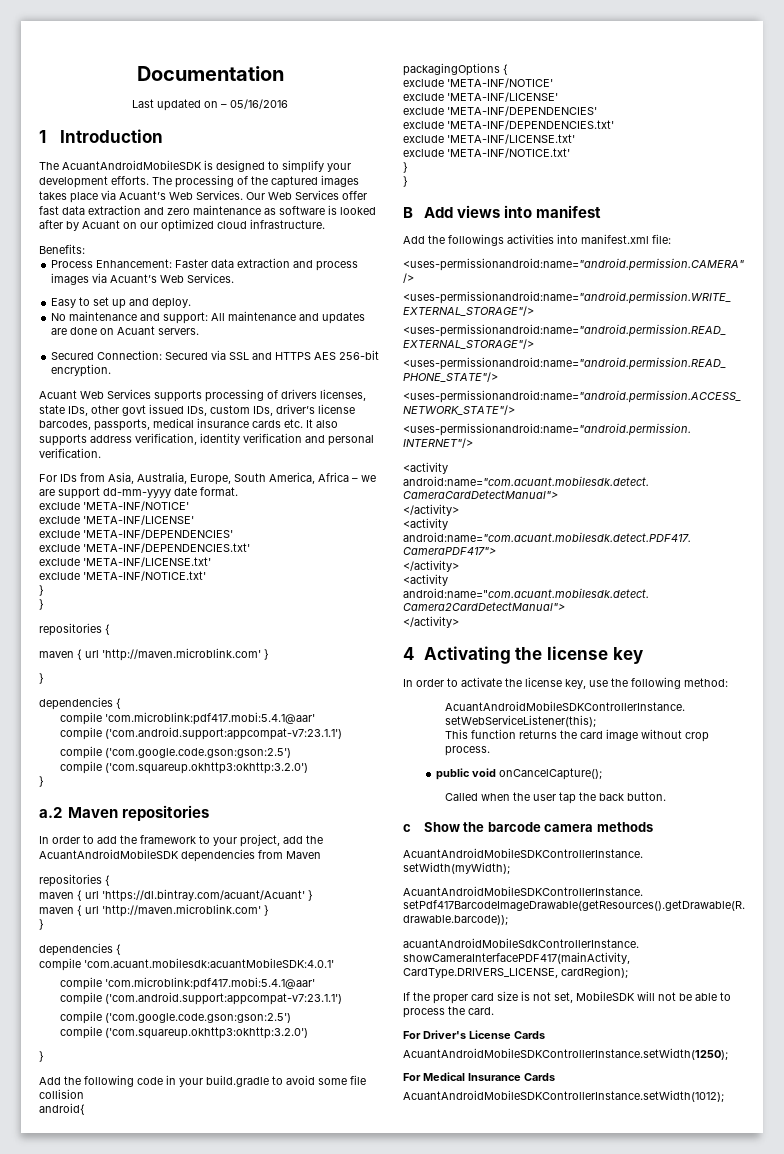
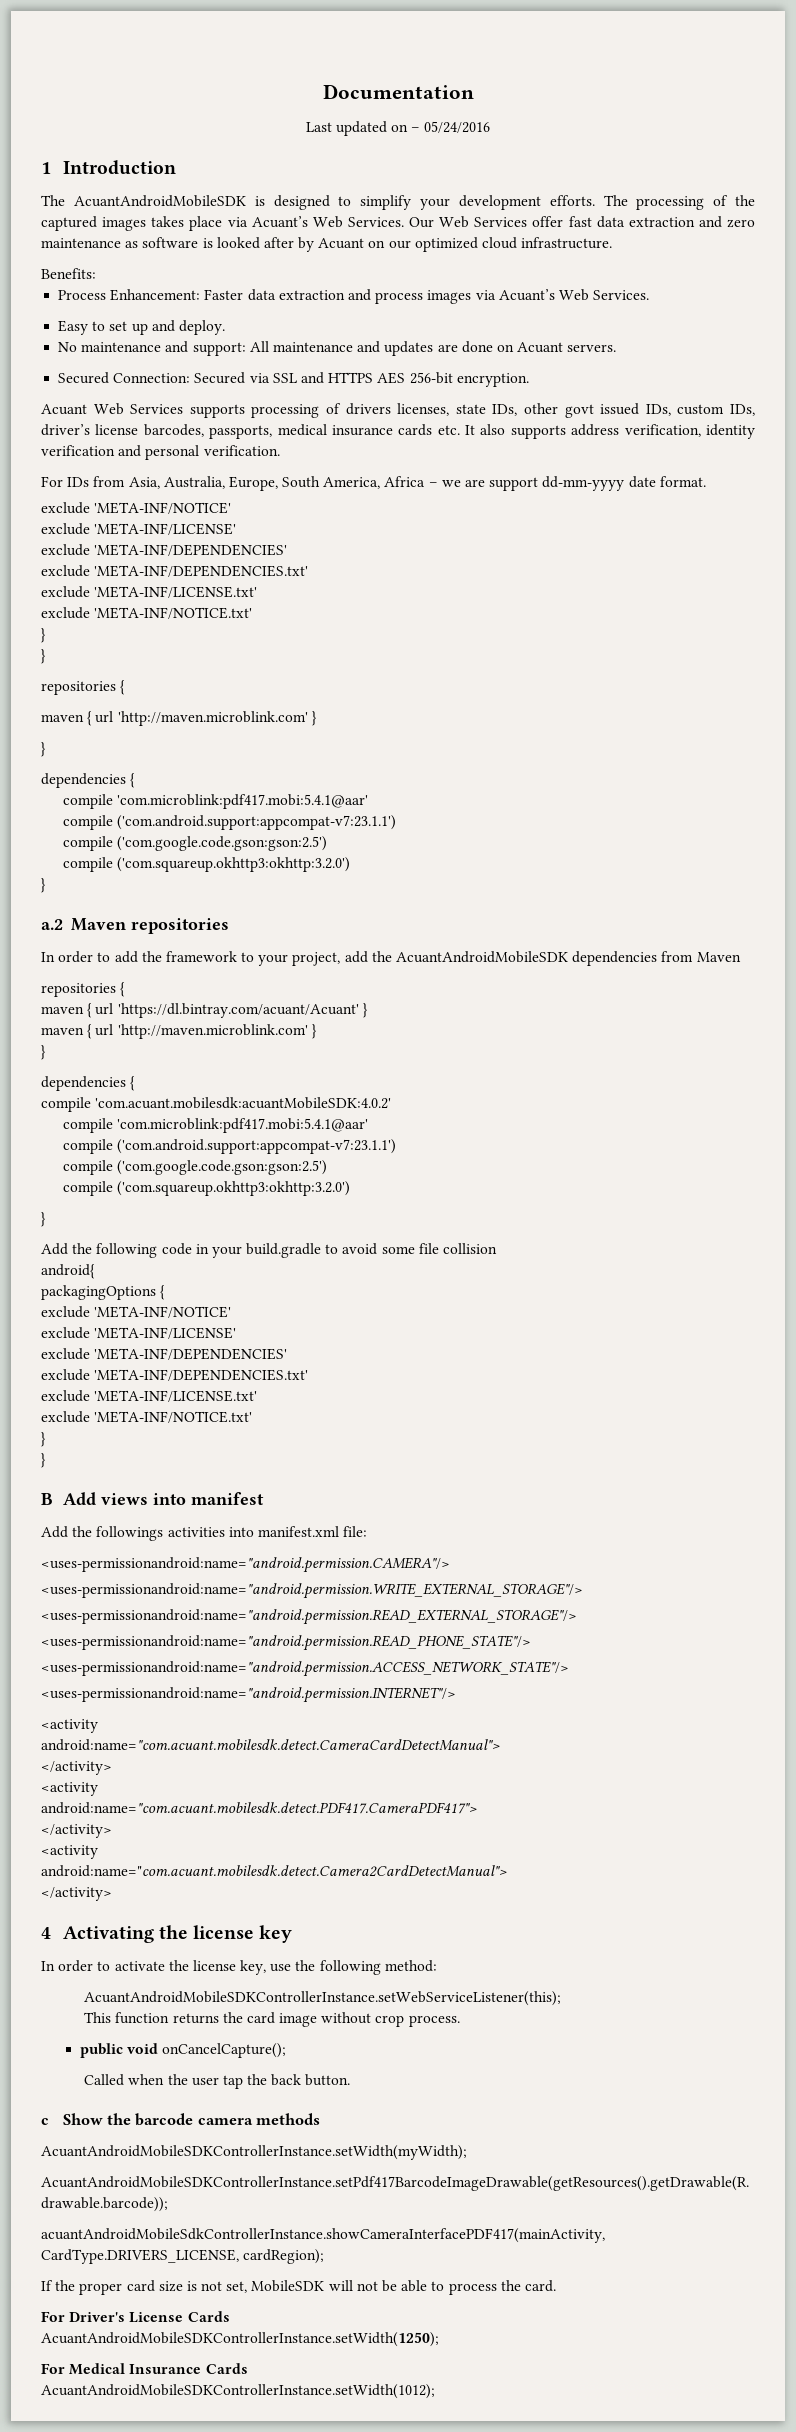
[230,99,288,109] 05/16/2016 -> [424,121,491,133] 05/24/2016
[84,958,334,968] 'com.acuant.mobilesdk:acuantMobileSDK:4.0.1' -> [95,1097,392,1109] 'com.acuant.mobilesdk:acuantMobileSDK:4.0.2'

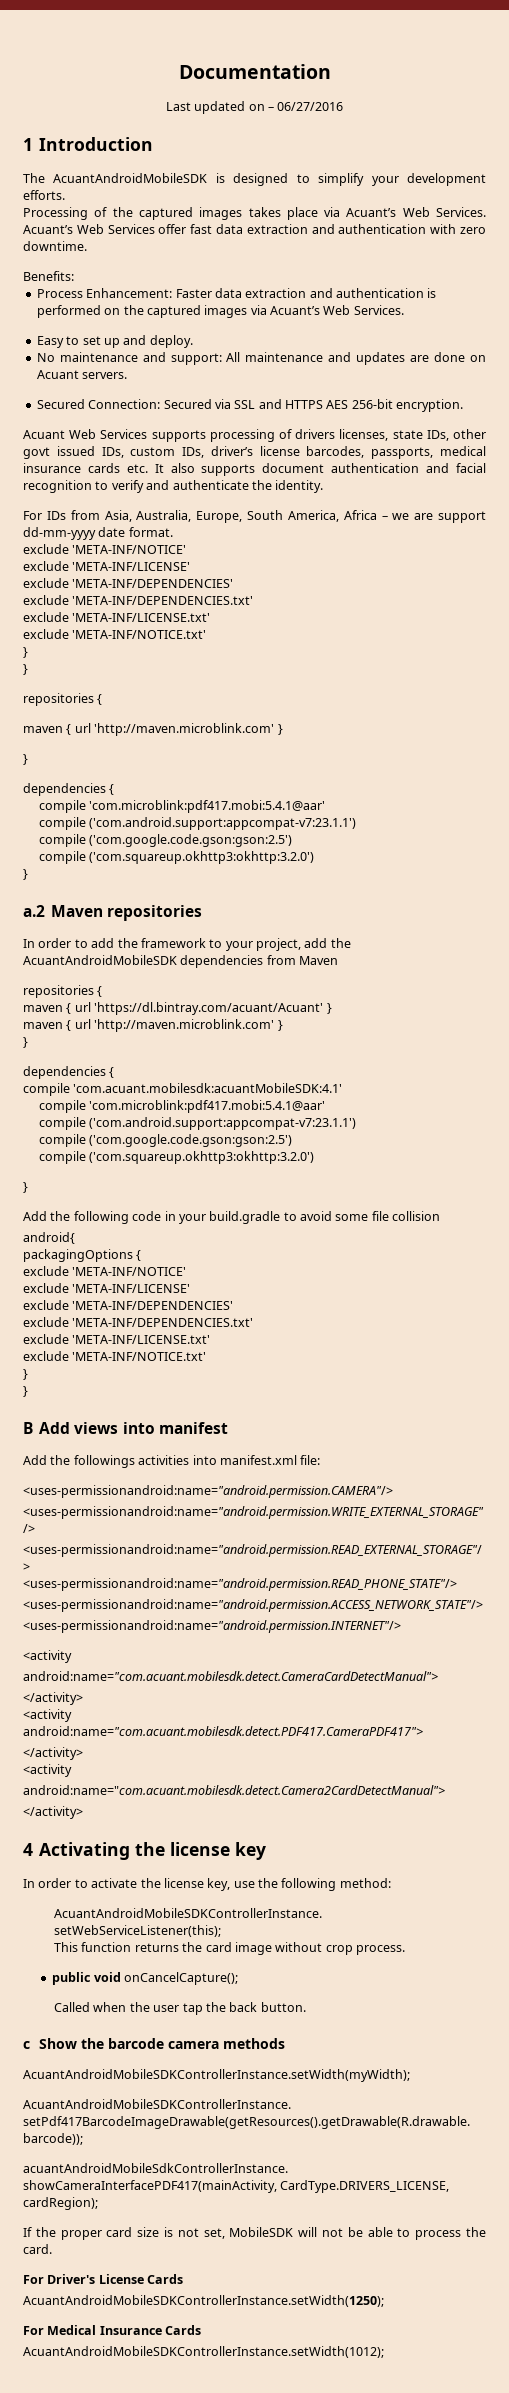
[424,121,491,133] 05/24/2016 -> [277,102,344,111] 06/27/2016
[603,195,705,210] The processing -> [23,207,88,220] // Processing
[409,217,434,228] Our -> [23,225,73,234] Acuant’s
[727,219,755,228] [41,237,613,252] zero maintenance as software is looked after by Acuant on our optimized cloud infrastructure. -> [338,224,487,234] [23,241,87,251] authentication with zero downtime.
[375,292,424,304] process -> [336,288,437,298] [36,305,201,318] authentication is performed on the captured
[571,424,755,439] [41,445,280,460] address verification, identity verification and personal verification. -> [262,463,487,473] [23,480,324,493] document authentication and facial recognition to verify and authenticate the identity.
[95,1097,392,1109] 'com.acuant.mobilesdk:acuantMobileSDK:4.0.2' -> [73,1083,343,1093] 'com.acuant.mobilesdk:acuantMobileSDK:4.1'

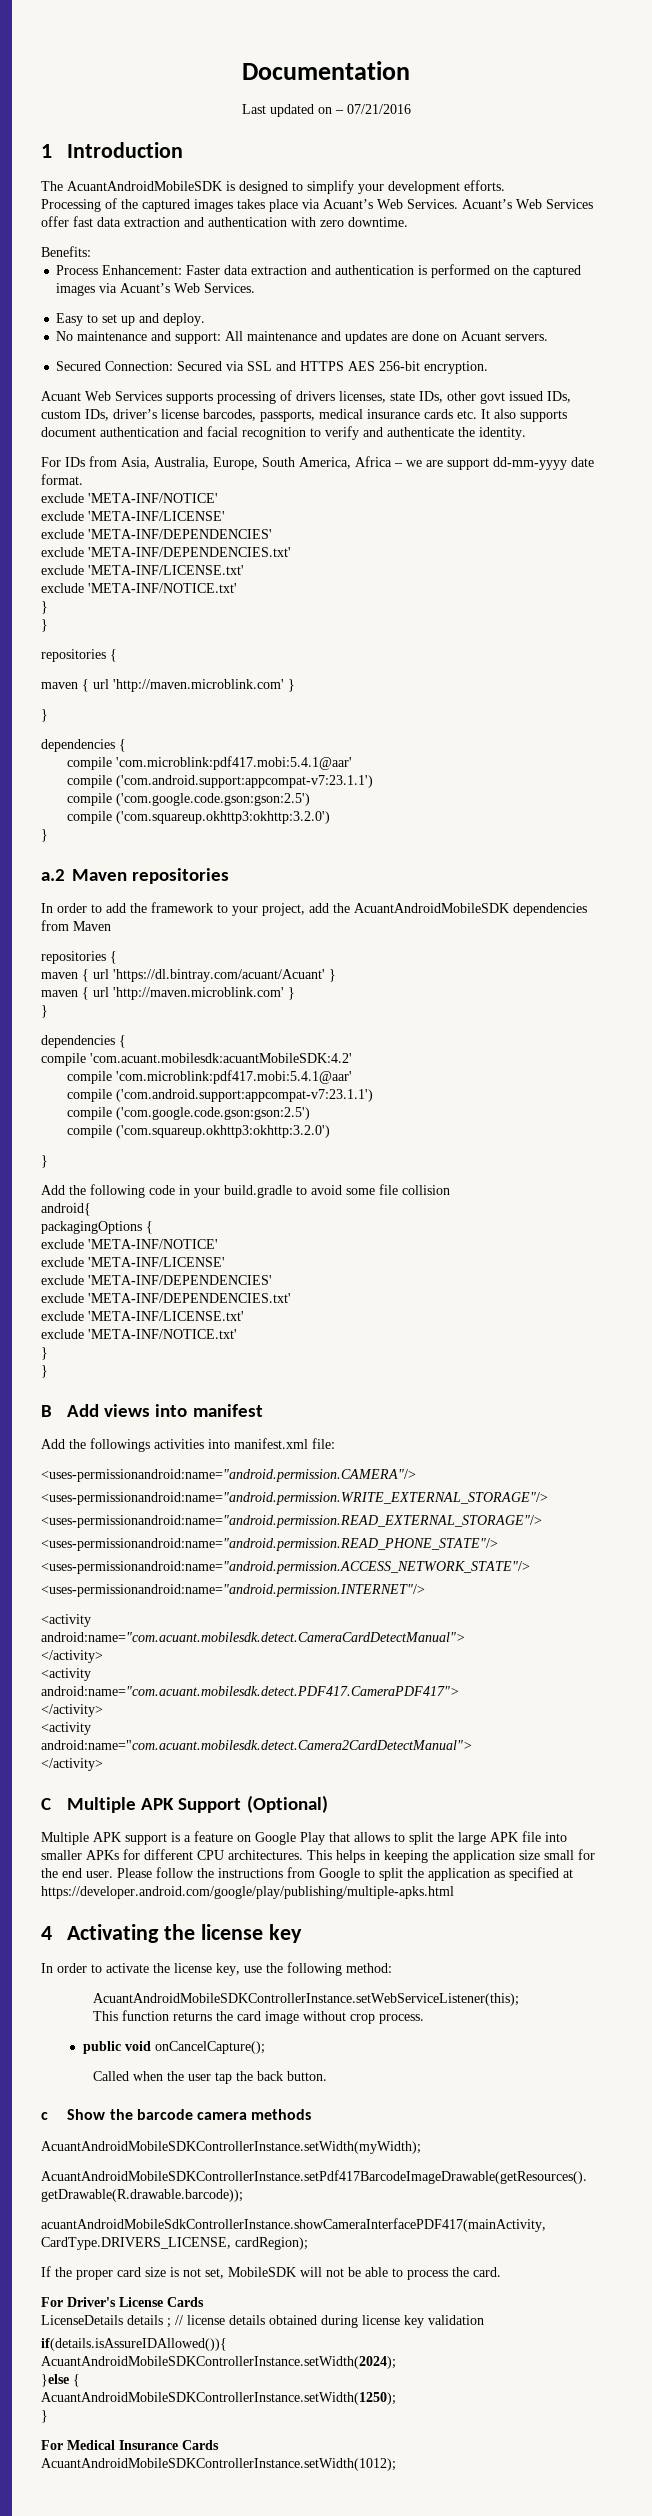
[277,102,344,111] 06/27/2016 -> [346,104,411,114] 07/21/2016
[73,1083,343,1093] 'com.acuant.mobilesdk:acuantMobileSDK:4.1' -> [90,1053,352,1063] 'com.acuant.mobilesdk:acuantMobileSDK:4.2'
(83, 1812) none -> [41,1795,328,1813] [41,1831,567,1845] [41,1849,595,1863] [41,1867,573,1881] [41,1886,454,1899] // C Multiple APK Support (Optional) // Multiple APK support is a feature on Google Play that allows to split the large APK file into smaller APKs for different CPU architectures. This helps in keeping the application size small for the end user. Please follow the instructions from Google to split the application as specified at https://developer.android.com/google/play/publishing/multiple-apks.html
(184, 2279) none -> [41,2315,484,2328] [41,2338,227,2351] [41,2356,396,2369] [41,2374,80,2387] // LicenseDetails details ; // license details obtained during license key validation // if(details.isAssureIDAllowed()){ // AcuantAndroidMobileSDKControllerInstance.setWidth(2024); // }else {
(384, 2301) none -> [41,2410,48,2423] // }

